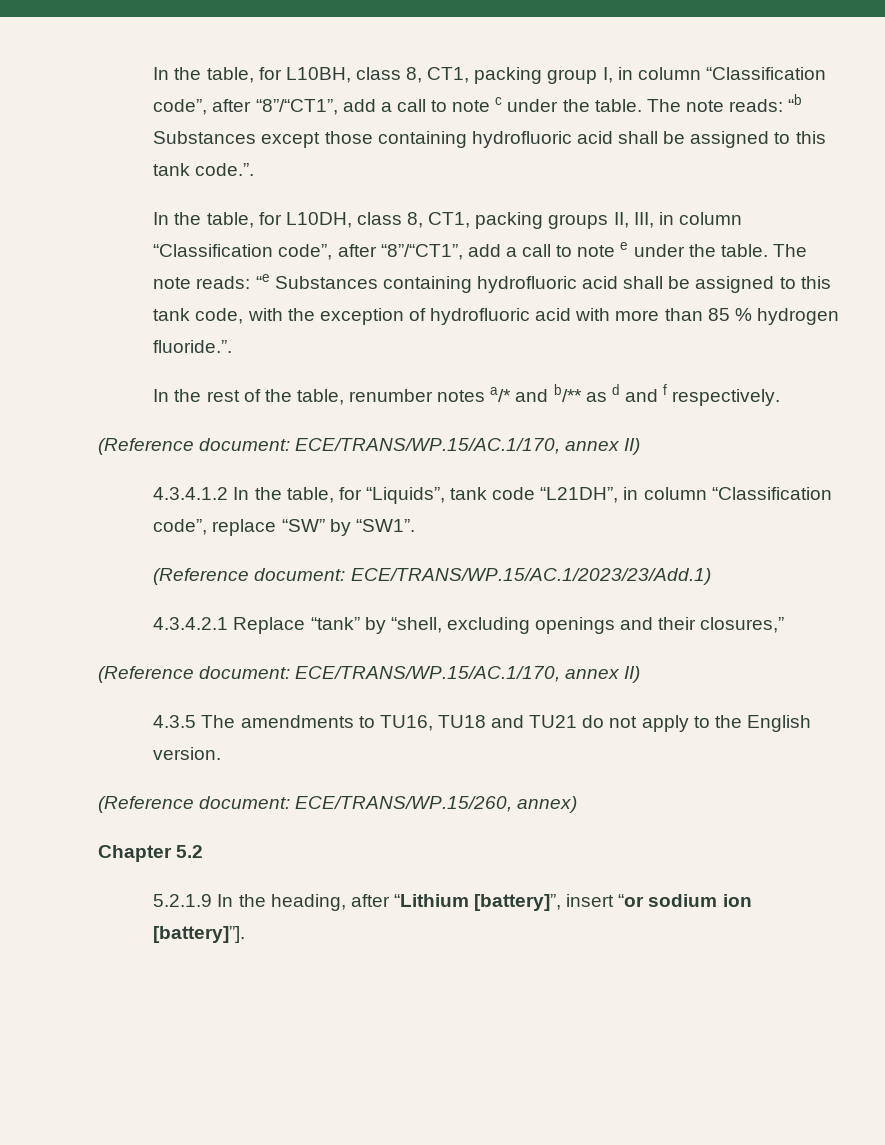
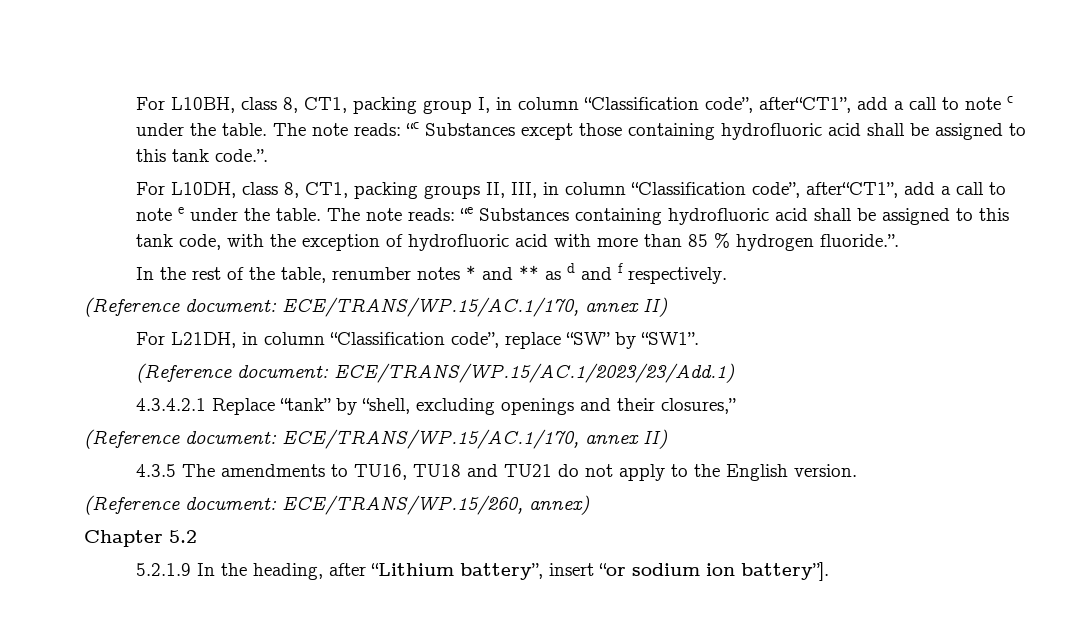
[153,67,282,83] In the table, for -> [136,97,166,110] For
[212,99,338,115] after “8”/“CT1”, -> [759,97,852,113] after“CT1”,
[788,94,803,112] “b -> [406,122,420,136] “c
[153,212,282,228] In the table, for -> [136,182,166,195] For
[337,244,463,260] after “8”/“CT1”, -> [806,182,899,198] after“CT1”,
[490,384,582,402] a/* and b/** -> [466,265,540,280] * and **
[153,487,619,504] 4.3.4.1.2 In the table, for “Liquids”, tank code “L21DH”, -> [136,332,237,348] For L21DH,
[474,894,562,911] [battery]”, -> [460,563,544,580] battery”,
[153,926,246,943] [battery]”]. -> [741,562,830,581] battery”].

